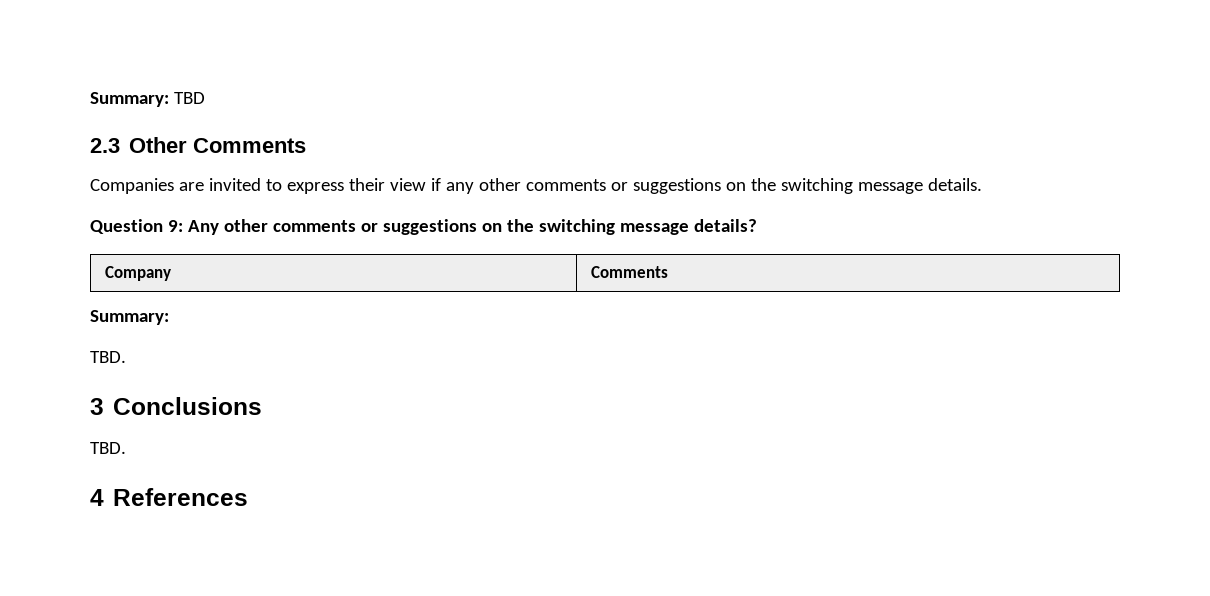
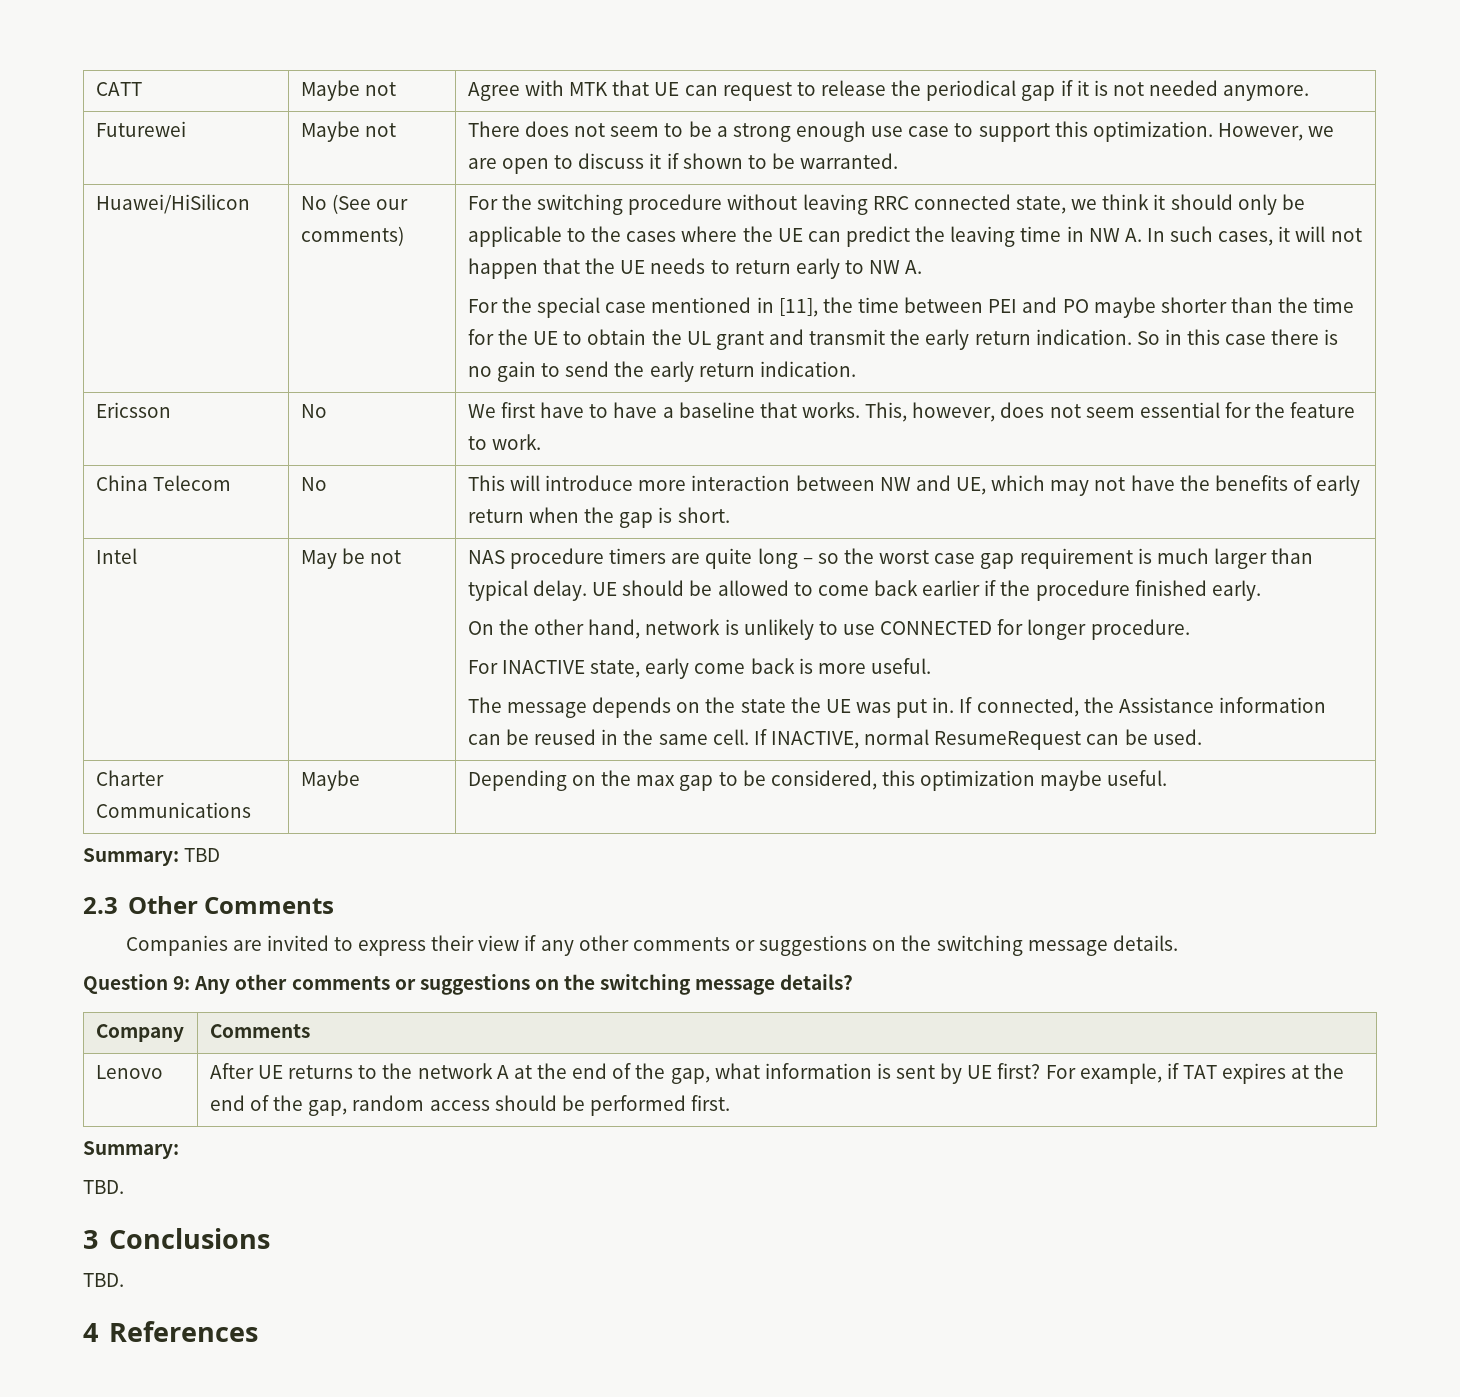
(90, 99) none -> [95,82,142,96] [300,80,397,101] [467,80,1310,101] [95,121,186,137] [300,121,397,142] [467,121,1335,142] [467,153,899,174] [95,194,250,214] [300,194,409,214] [300,226,404,246] [467,194,1305,215] [467,226,1362,247] [467,258,923,279] [467,297,1355,318] [467,329,1339,350] [467,361,856,382] [95,402,171,418] [300,404,327,418] [467,402,1356,422] [467,434,542,450] [95,475,232,491] [300,477,327,491] [467,475,1361,496] [467,507,730,528] [95,548,137,564] [300,548,402,569] [467,548,1314,569] [467,580,1261,601] [467,619,1190,640] [467,658,932,679] [467,697,1326,718] [467,729,1202,750] [95,770,164,786] [95,802,251,818] [300,770,360,791] [467,770,1168,791] CATT | Maybe not | Agree with MTK that UE can request to release the periodical gap if it is not needed anymore. // Futurewei | Maybe not | There does not seem to be a strong enough use case to support this optimization. However, we are open to discuss it if shown to be warranted. // Huawei/HiSilicon | No (See our comments) | For the switching procedure without leaving RRC connected state, we think it should only be applicable to the cases where the UE can predict the leaving time in NW A. In such cases, it will not happen that the UE needs to return early to NW A. // For the special case mentioned in [11], the time between PEI and PO maybe shorter than the time for the UE to obtain the UL grant and transmit the early return indication. So in this case there is no gain to send the early return indication. // Ericsson | No | We first have to have a baseline that works. This, however, does not seem essential for the feature to work. // China Telecom | No | This will introduce more interaction between NW and UE, which may not have the benefits of early return when the gap is short. // Intel | May be not | NAS procedure timers are quite long – so the worst case gap requirement is much larger than typical delay. UE should be allowed to come back earlier if the procedure finished early. // On the other hand, network is unlikely to use CONNECTED for longer procedure. // For INACTIVE state, early come back is more useful. // The message depends on the state the UE was put in. If connected, the Assistance information can be reused in the same cell. If INACTIVE, normal ResumeRequest can be used. // Charter Communications | Maybe | Depending on the max gap to be considered, this optimization maybe useful. //
(668, 272) none -> [95,1065,163,1079] [209,1063,1345,1084] [209,1095,731,1116] // Lenovo | After UE returns to the network A at the end of the gap, what information is sent by UE first? For example, if TAT expires at the end of the gap, random access should be performed first.

